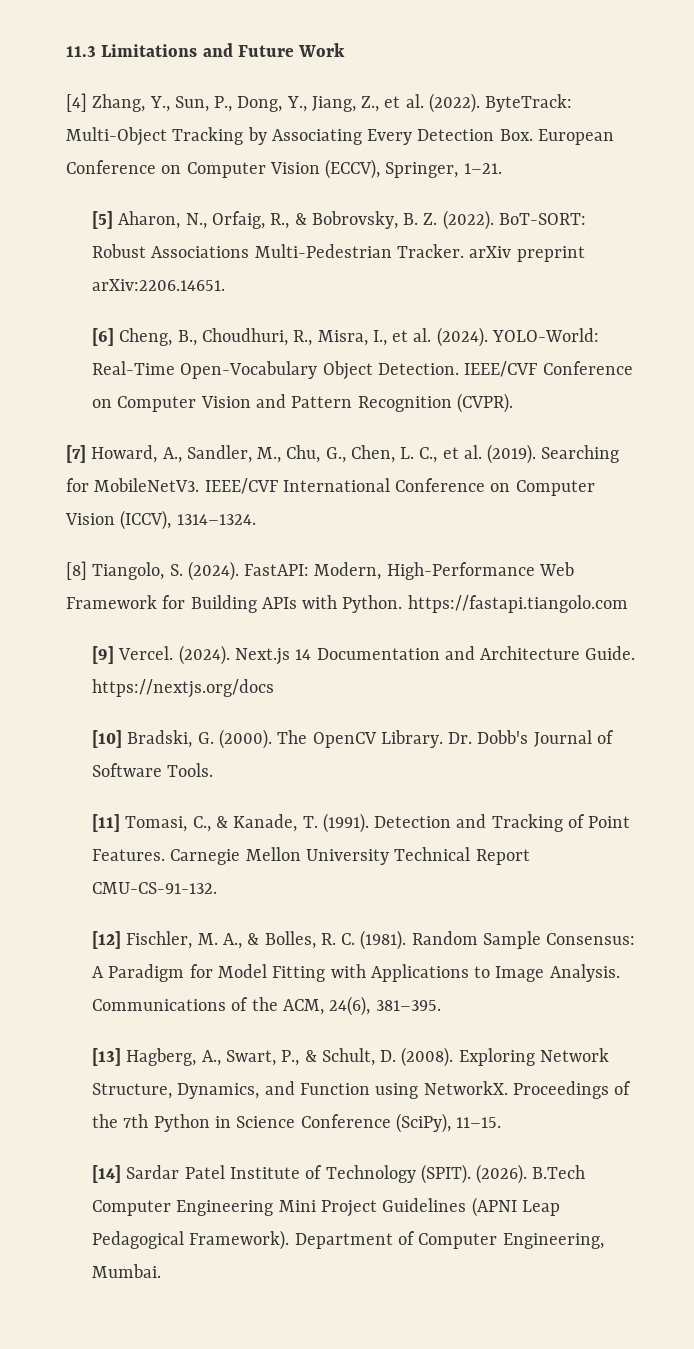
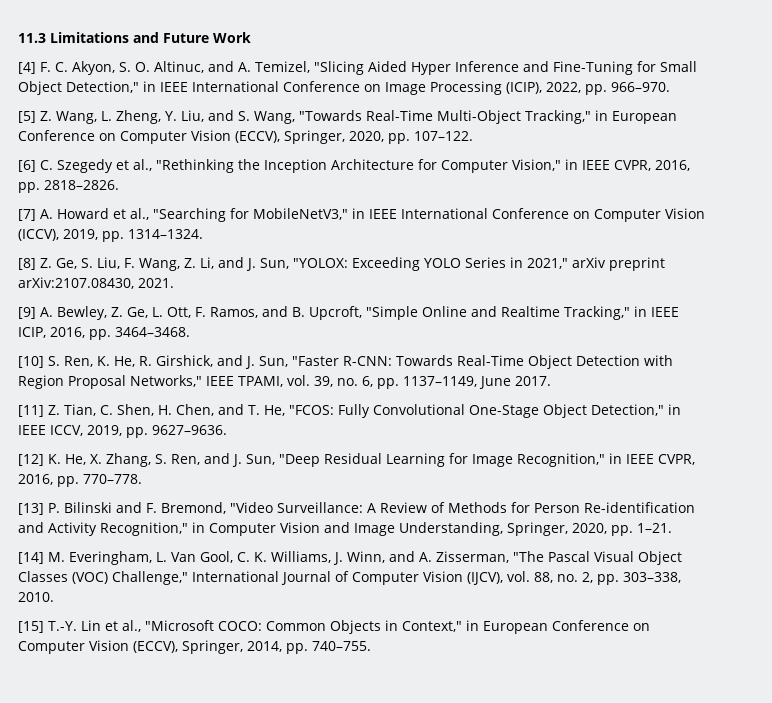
[92,93,573,113] [66,127,614,146] [66,159,502,179] [92,210,586,230] [92,244,585,262] [92,279,226,291] [92,327,599,347] [92,361,633,380] [92,393,513,413] [66,444,620,464] [66,478,278,494] Zhang, Y., Sun, P., Dong, Y., Jiang, Z., et al. (2022). ByteTrack: Multi-Object Tracking by Associating Every Detection Box. European Conference on Computer Vision (ECCV), Springer, 1–21. // [5] Aharon, N., Orfaig, R., & Bobrovsky, B. Z. (2022). BoT-SORT: Robust Associations Multi-Pedestrian Tracker. arXiv preprint arXiv:2206.14651. // [6] Cheng, B., Choudhuri, R., Misra, I., et al. (2024). YOLO-World: Real-Time Open-Vocabulary Object Detection. IEEE/CVF Conference on Computer Vision and Pattern Recognition (CVPR). // [7] Howard, A., Sandler, M., Chu, G., Chen, L. C., et al. (2019). Searching for MobileNetV3. IEEE/CVF -> [40,61,697,75] [18,81,670,95] [18,110,677,124] [18,130,473,144] [18,159,690,173] [18,180,119,193] [18,208,397,222] F. C. Akyon, S. O. Altinuc, and A. Temizel, "Slicing Aided Hyper Inference and Fine-Tuning for Small Object Detection," in IEEE International Conference on Image Processing (ICIP), 2022, pp. 966–970. // [5] Z. Wang, L. Zheng, Y. Liu, and S. Wang, "Towards Real-Time Multi-Object Tracking," in European Conference on Computer Vision (ECCV), Springer, 2020, pp. 107–122. // [6] C. Szegedy et al., "Rethinking the Inception Architecture for Computer Vision," in IEEE CVPR, 2016, pp. 2818–2826. // [7] A. Howard et al., "Searching for MobileNetV3," in IEEE
(172, 520) none -> [63,229,124,242] 2019, pp.
[92,561,574,581] [66,595,628,613] [92,645,636,665] [92,679,275,698] [92,729,614,749] [92,763,214,777] [92,813,631,833] [92,847,530,865] [92,882,218,894] [92,930,636,950] [92,964,620,982] [92,996,441,1016] [92,1047,609,1067] [92,1081,632,1099] [92,1113,502,1133] [92,1164,586,1184] [92,1197,560,1217] [92,1230,604,1250] [92,1264,162,1278] Tiangolo, S. (2024). FastAPI: Modern, High-Performance Web Framework for Building APIs with Python. https://fastapi.tiangolo.com // [9] Vercel. (2024). Next.js 14 Documentation and Architecture Guide. https://nextjs.org/docs // [10] Bradski, G. (2000). The OpenCV Library. Dr. Dobb's Journal of Software Tools. // [11] Tomasi, C., & Kanade, T. (1991). Detection and Tracking of Point Features. Carnegie Mellon University Technical Report CMU-CS-91-132. // [12] Fischler, M. A., & Bolles, R. C. (1981). Random Sample Consensus: A Paradigm for Model Fitting with Applications to Image Analysis. Communications of the ACM, 24(6), 381–395. // [13] Hagberg, A., Swart, P., & Schult, D. (2008). Exploring Network Structure, Dynamics, and Function using NetworkX. Proceedings of the 7th Python in Science Conference (SciPy), 11–15. // [14] Sardar Patel Institute of Technology (SPIT). (2026). B.Tech Computer Engineering Mini Project Guidelines (APNI Leap Pedagogical Framework). Department of Computer Engineering, Mumbai. -> [40,257,665,271] [18,277,174,289] [18,306,679,320] [18,327,190,340] [18,355,673,369] [18,375,551,389] [18,404,681,418] [18,425,227,438] [18,453,695,467] [18,474,142,487] [18,502,695,515] [18,522,672,536] [18,551,682,565] [18,571,681,585] [18,592,54,602] [18,620,650,634] [18,640,371,654] Z. Ge, S. Liu, F. Wang, Z. Li, and J. Sun, "YOLOX: Exceeding YOLO Series in 2021," arXiv preprint arXiv:2107.08430, 2021. // [9] A. Bewley, Z. Ge, L. Ott, F. Ramos, and B. Upcroft, "Simple Online and Realtime Tracking," in IEEE ICIP, 2016, pp. 3464–3468. // [10] S. Ren, K. He, R. Girshick, and J. Sun, "Faster R-CNN: Towards Real-Time Object Detection with Region Proposal Networks," IEEE TPAMI, vol. 39, no. 6, pp. 1137–1149, June 2017. // [11] Z. Tian, C. Shen, H. Chen, and T. He, "FCOS: Fully Convolutional One-Stage Object Detection," in IEEE ICCV, 2019, pp. 9627–9636. // [12] K. He, X. Zhang, S. Ren, and J. Sun, "Deep Residual Learning for Image Recognition," in IEEE CVPR, 2016, pp. 770–778. // [13] P. Bilinski and F. Bremond, "Video Surveillance: A Review of Methods for Person Re-identification and Activity Recognition," in Computer Vision and Image Understanding, Springer, 2020, pp. 1–21. // [14] M. Everingham, L. Van Gool, C. K. Williams, J. Winn, and A. Zisserman, "The Pascal Visual Object Classes (VOC) Challenge," International Journal of Computer Vision (IJCV), vol. 88, no. 2, pp. 303–338, 2010. // [15] T.-Y. Lin et al., "Microsoft COCO: Common Objects in Context," in European Conference on Computer Vision (ECCV), Springer, 2014, pp. 740–755.

